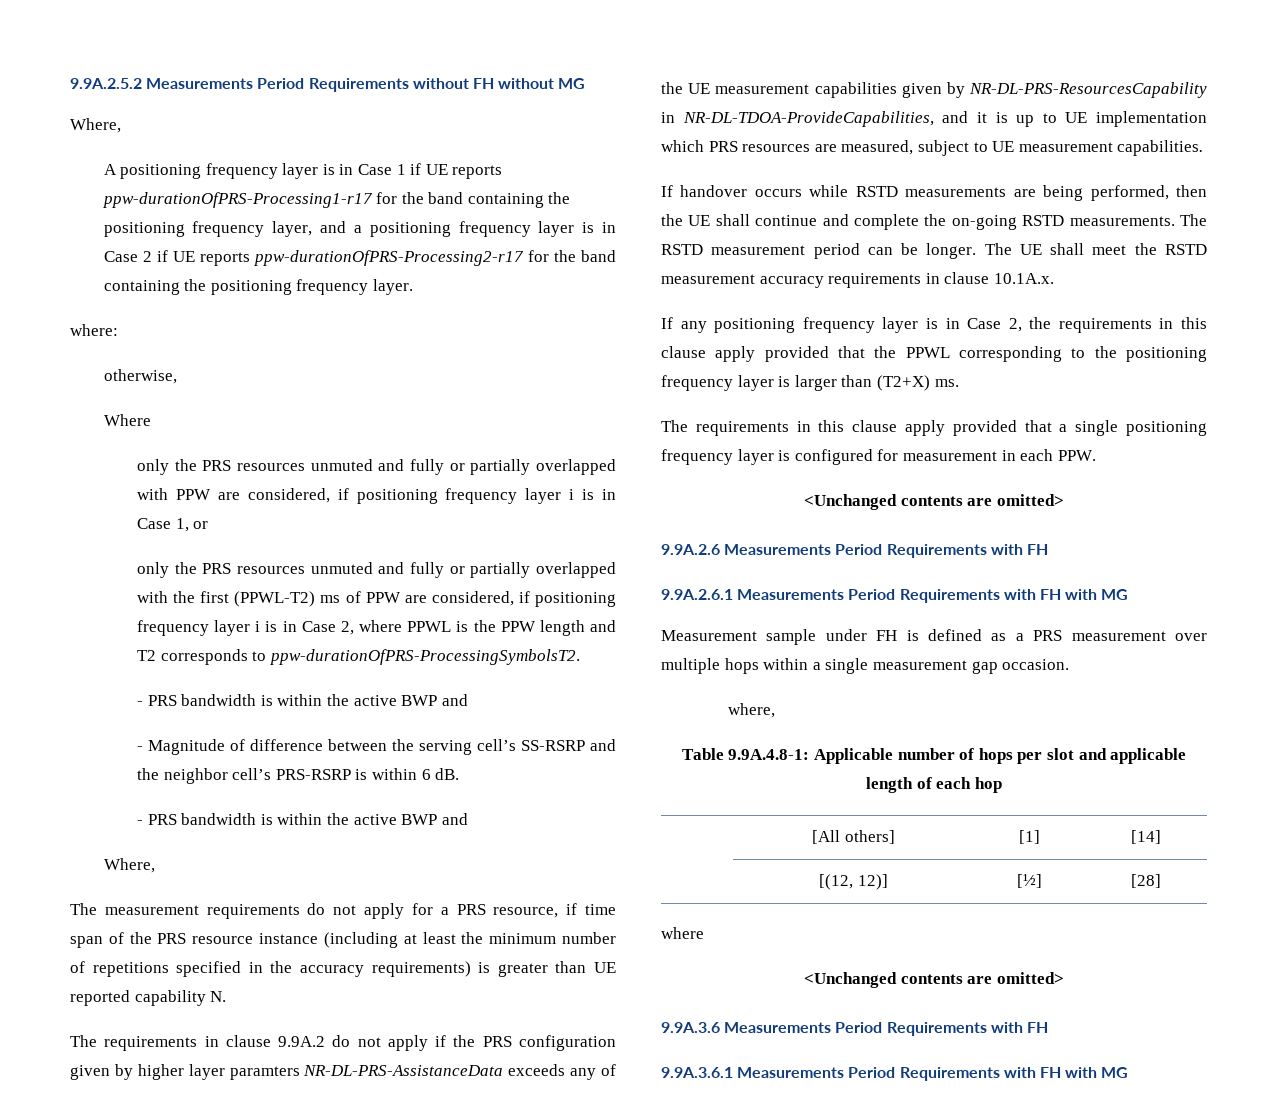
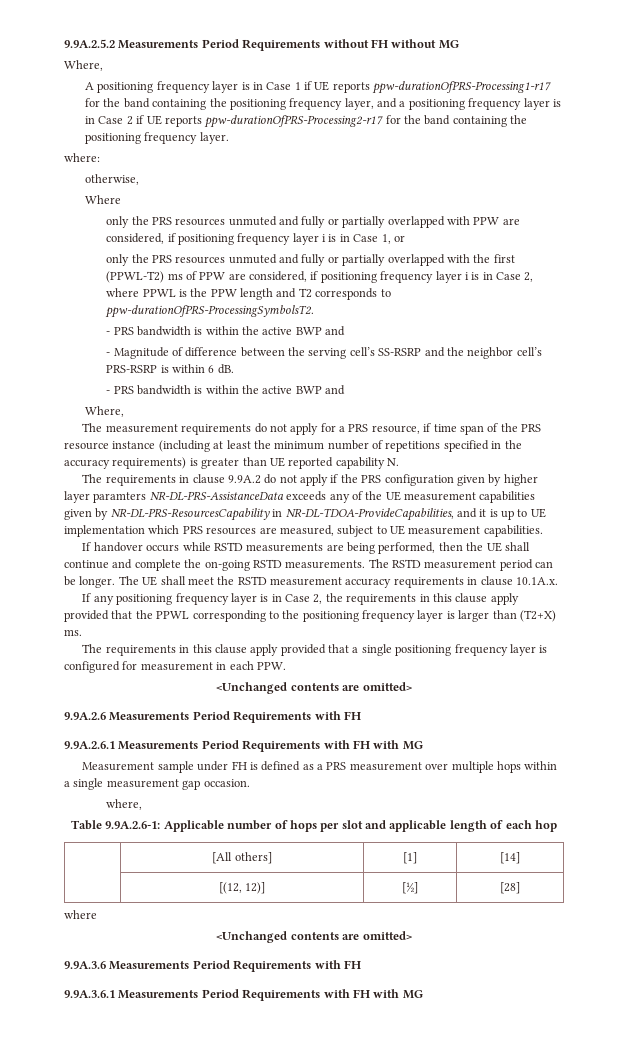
[728,749,810,760] 9.9A.4.8-1: -> [105,821,161,829] 9.9A.2.6-1:

